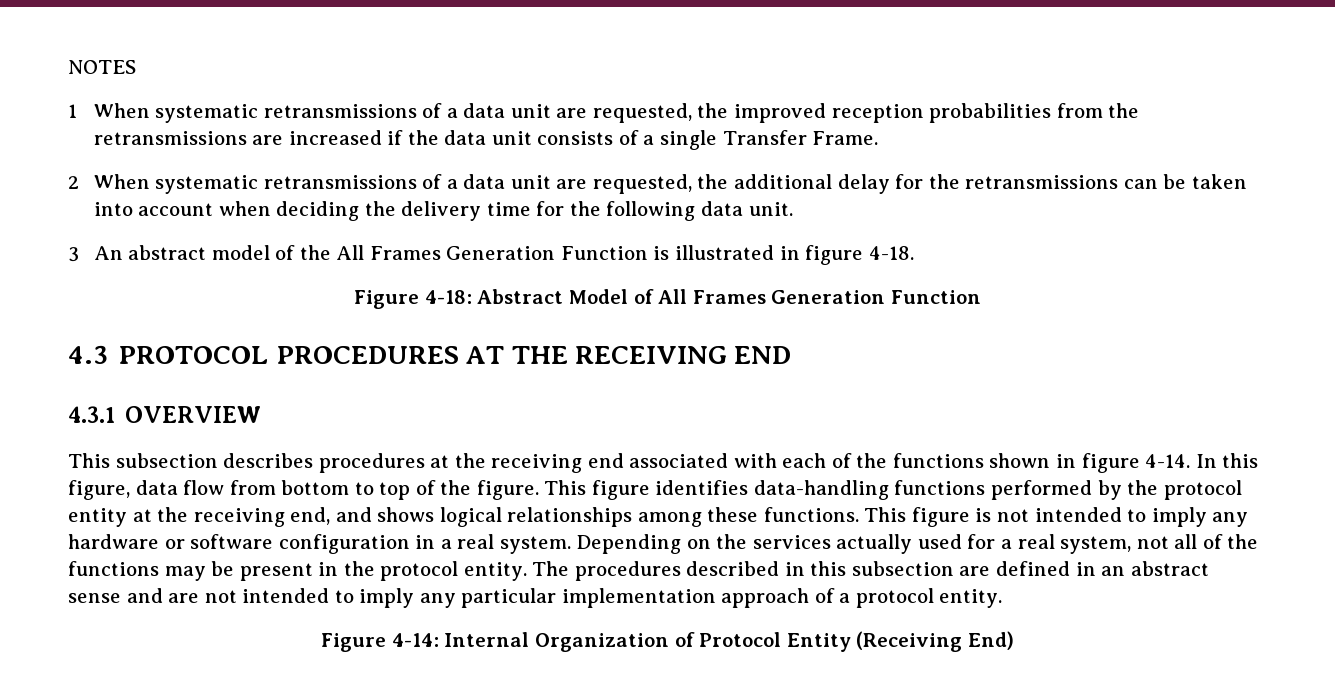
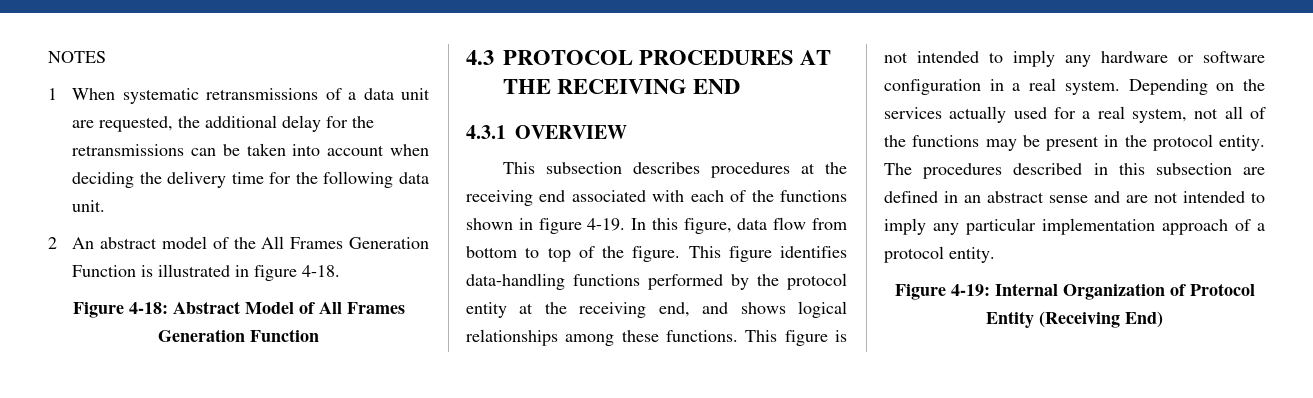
[734,103,1140,123] [93,130,879,150] [68,174,729,194] improved reception probabilities from the retransmissions are increased if the data unit consists of a single Transfer Frame. // 2 When systematic retransmissions of a data unit are requested, the -> (201, 122) none
[68,247,79,262] 3 -> [48,237,57,249] 2
[1145,454,1191,468] 4-14. -> [587,218,626,231] 4-19.
[391,633,439,647] 4-14: -> [950,284,990,296] 4-19:

